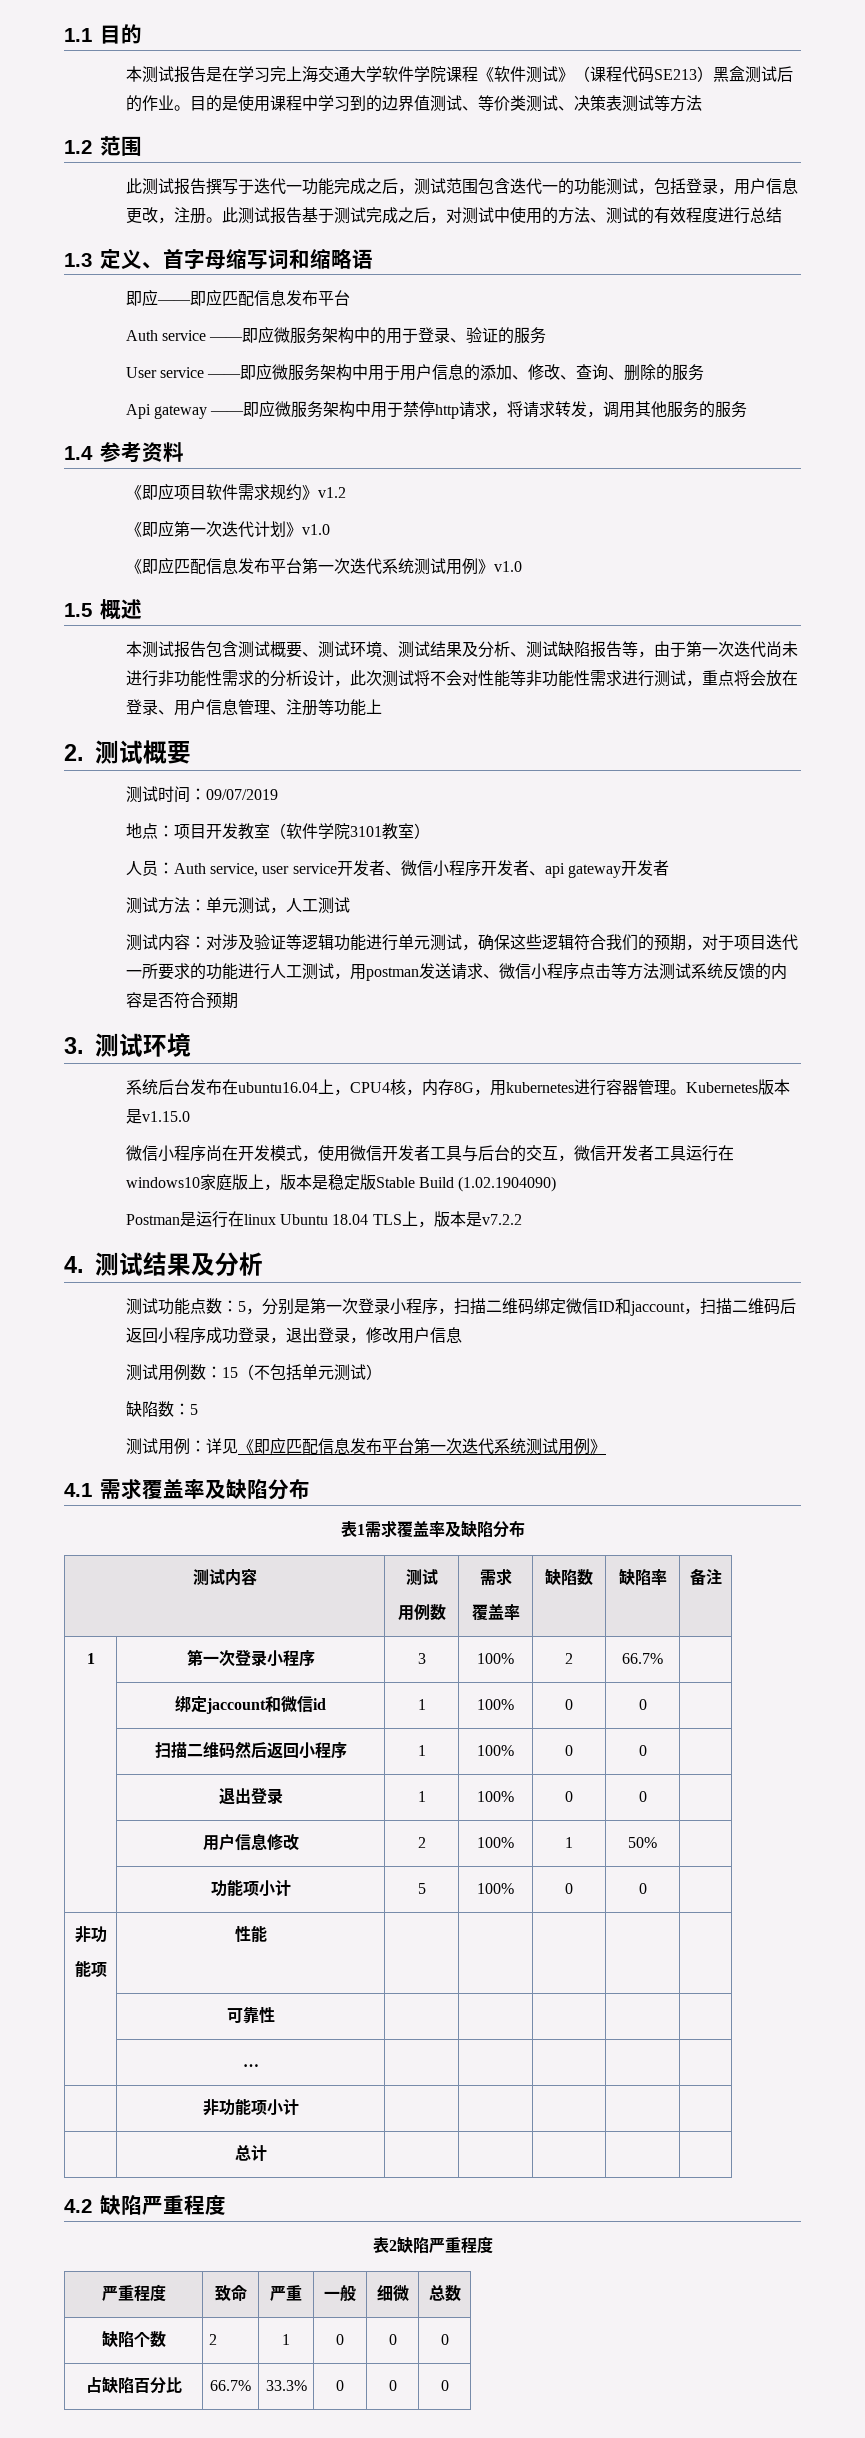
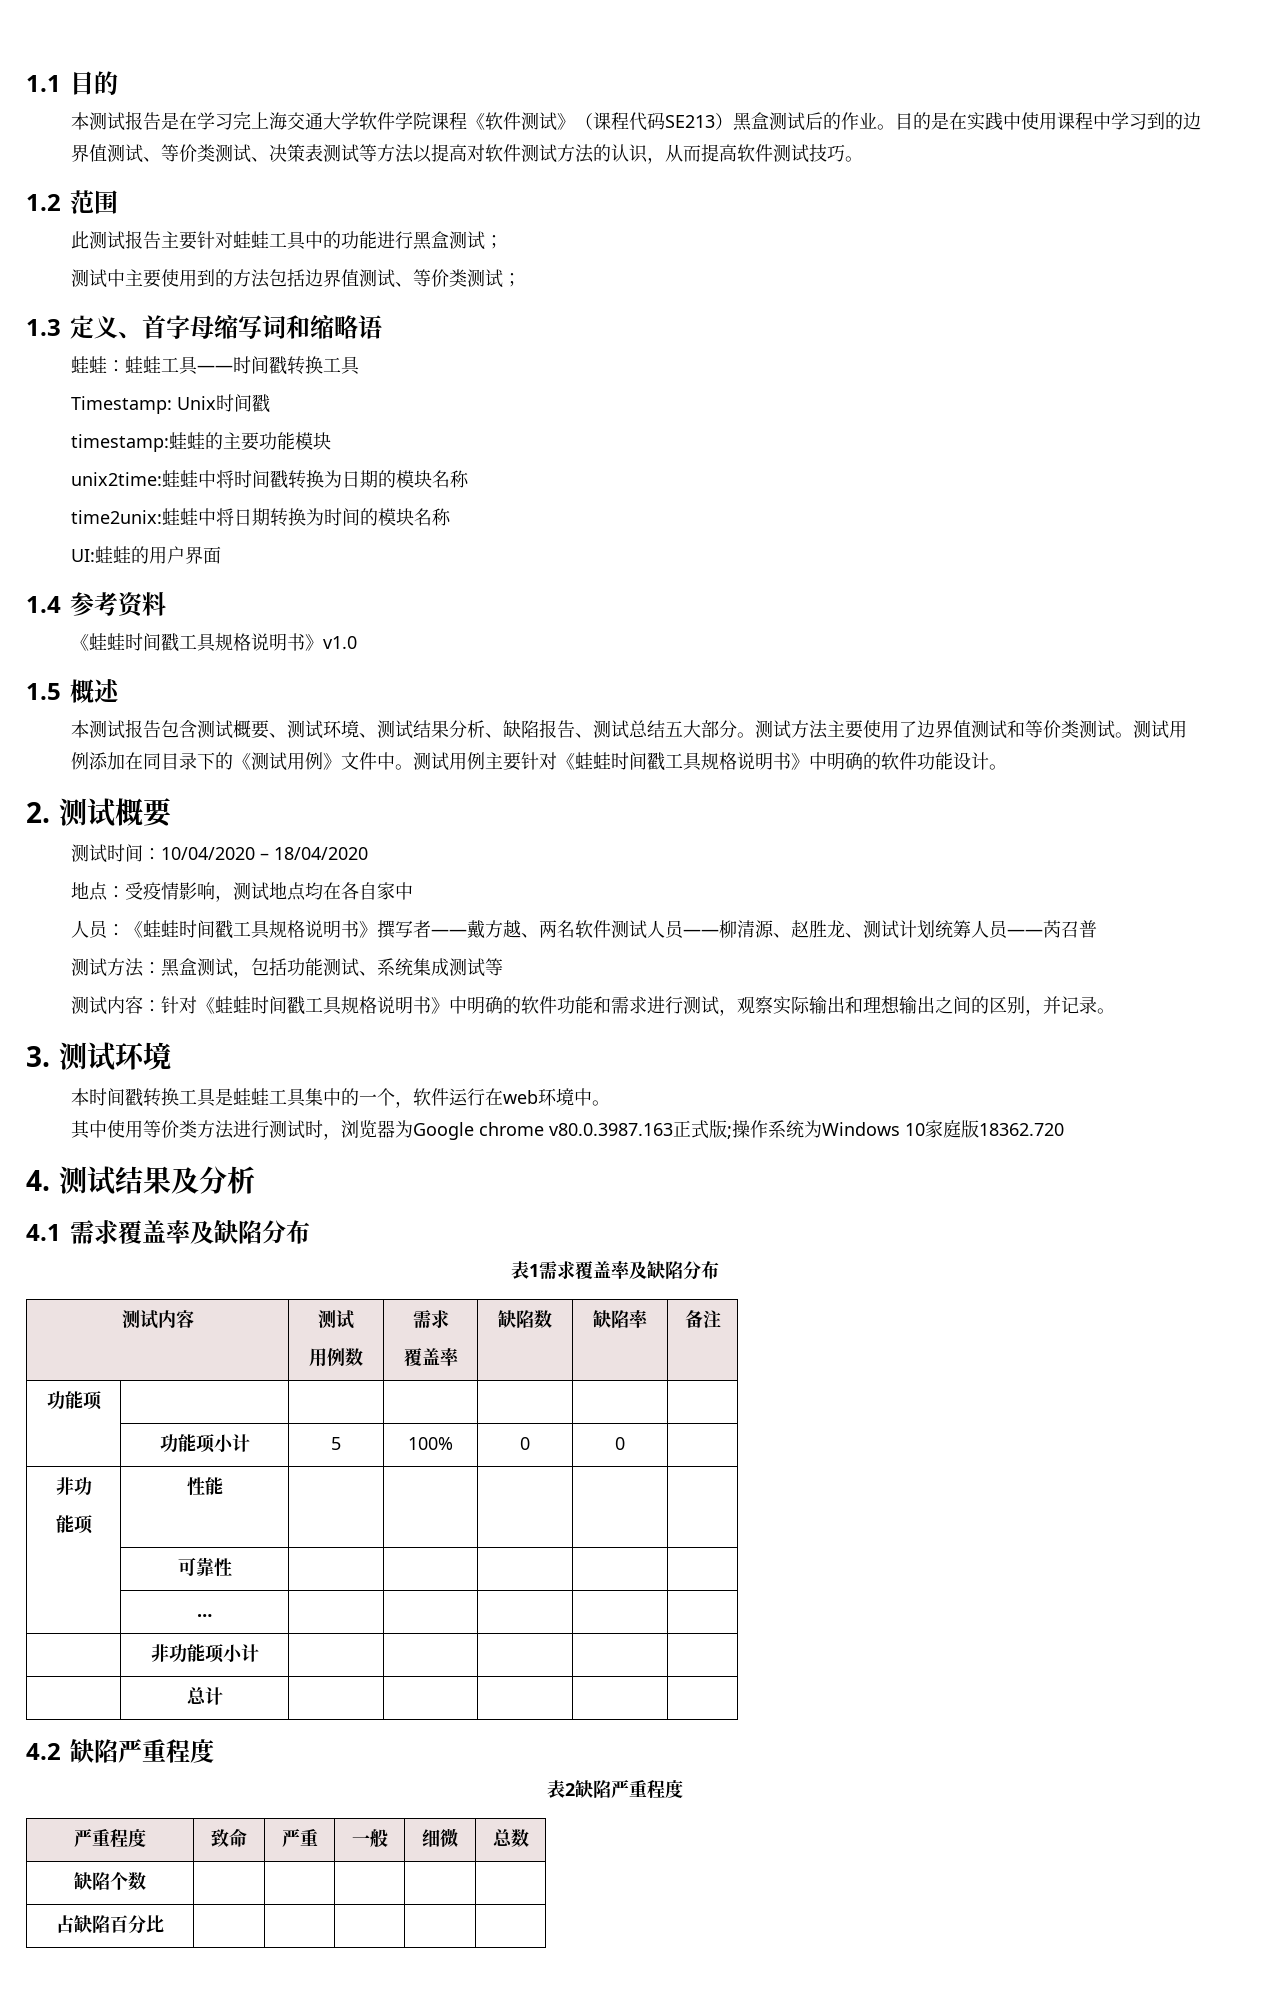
(238, 103) none -> [948,112,1021,131] 在实践中
(702, 103) none -> [412,144,863,164] 以提高对软件测试方法的认识，从而提高软件测试技巧。
[205,178,798,195] [125,207,782,224] 撰写于迭代一功能完成之后，测试范围包含迭代一的功能测试，包括登录，用户信息更改，注册。此测试报告基于测试完成之后，对测试中使用的方法、测试的有效程度进行总结 -> [160,231,503,250] [70,269,521,288] 主要针对蛙蛙工具中的功能进行黑盒测试； // 测试中主要使用到的方法包括边界值测试、等价类测试；
[125,289,350,306] [125,326,547,344] [125,363,705,381] [125,400,748,419] [64,442,184,463] [125,483,346,501] [125,520,330,538] [125,557,478,575] 即应——即应匹配信息发布平台 // Auth service ——即应微服务架构中的用于登录、验证的服务 // User service ——即应微服务架构中用于用户信息的添加、修改、查询、删除的服务 // Api gateway ——即应微服务架构中用于禁停http请求，将请求转发，调用其他服务的服务 // 1.4参考资料 // 《即应项目软件需求规约》v1.2 // 《即应第一次迭代计划》v1.0 // 《即应匹配信息发布平台第一次迭代系统测试用例 -> [70,356,360,375] [70,394,270,414] [70,432,331,452] [70,470,469,489] [70,508,451,527] [70,546,221,564] [26,592,166,618] [70,633,305,652] 蛙蛙：蛙蛙工具——时间戳转换工具 // Timestamp: Unix时间戳 // timestamp:蛙蛙的主要功能模块 // unix2time:蛙蛙中将时间戳转换为日期的模块名称 // time2unix:蛙蛙中将日期转换为时间的模块名称 // UI:蛙蛙的用户界面 // 1.4参考资料 // 《蛙蛙时间戳工具规格说明书
[461,641,798,658] [125,670,798,687] [125,699,382,716] 及分析、测试缺陷报告等，由于第一次迭代尚未进行非功能性需求的分析设计，此次测试将不会对性能等非功能性需求进行测试，重点将会放在登录、用户信息管理、注册等功能上 -> [448,719,1187,739] [70,752,1007,771] 分析、缺陷报告、测试总结五大部分。测试方法主要使用了边界值测试和等价类测试。测试用例添加在同目录下的《测试用例》文件中。测试用例主要针对《蛙蛙时间戳工具规格说明书》中明确的软件功能设计。
[205,789,278,800] 09/07/2019 -> [160,847,368,860] 10/04/2020 – 18/04/2020
[173,823,430,840] [125,860,669,878] [125,897,350,914] [125,934,798,951] [125,963,787,981] [125,992,238,1009] [64,1033,191,1057] [125,1079,790,1096] [125,1109,190,1124] [125,1145,734,1162] [125,1174,557,1192] [125,1211,522,1228] 项目开发教室（软件学院3101教室） // 人员：Auth service, user service开发者、微信小程序开发者、api gateway开发者 // 测试方法：单元测试，人工测试 // 测试内容：对涉及验证等逻辑功能进行单元测试，确保这些逻辑符合我们的预期，对于项目迭代一所要求的功能进行人工测试，用postman发送请求、微信小程序点击等方法测试系统反馈的内容是否符合预期 // 3.测试环境 // 系统后台发布在ubuntu16.04上，CPU4核，内存8G，用kubernetes进行容器管理。Kubernetes版本是v1.15.0 // 微信小程序尚在开发模式，使用微信开发者工具与后台的交互，微信开发者工具运行在windows10家庭版上，版本是稳定版Stable Build (1.02.1904090) // Postman是运行在linux Ubuntu 18.04 TLS上，版本是v7.2.2 -> [124,882,413,902] [70,920,1097,939] [70,958,503,978] [70,995,1115,1016] [26,1042,171,1071] [70,1088,610,1108] [70,1120,1064,1140] 受疫情影响，测试地点均在各自家中 // 人员：《蛙蛙时间戳工具规格说明书》撰写者——戴方越、两名软件测试人员——柳清源、赵胜龙、测试计划统筹人员——芮召普 // 测试方法：黑盒测试，包括功能测试、系统集成测试等 // 测试内容：针对《蛙蛙时间戳工具规格说明书》中明确的软件功能和需求进行测试，观察实际输出和理想输出之间的区别，并记录。 // 3.测试环境 // 本时间戳转换工具是蛙蛙工具集中的一个，软件运行在web环境中。 // 其中使用等价类方法进行测试时，浏览器为Google chrome v80.0.3987.163正式版;操作系统为Windows 10家庭版18362.720
[125,1298,796,1316] [125,1327,462,1344] [125,1364,382,1381] [125,1401,198,1417] [125,1437,606,1455] // 测试功能点数：5，分别是第一次登录小程序，扫描二维码绑定微信ID和jaccount，扫描二维码后返回小程序成功登录，退出登录，修改用户信息 // 测试用例数：15（不包括单元测试） // 缺陷数：5 // 测试用例：详见《即应匹配信息发布平台第一次迭代系统测试用例》 -> (255, 1180) none
[86,1653,95,1664] [186,1649,315,1667] [417,1653,426,1664] [477,1653,514,1664] [565,1653,573,1664] [622,1653,663,1664] [175,1695,326,1714] [417,1699,426,1710] [477,1699,514,1710] [565,1699,573,1710] [638,1699,647,1710] [154,1741,347,1759] [417,1745,426,1756] [477,1745,514,1756] [565,1745,573,1756] [638,1745,647,1756] [218,1787,283,1805] [417,1791,426,1802] [477,1791,514,1802] [565,1791,573,1802] [638,1791,647,1802] [202,1833,299,1851] [417,1837,426,1848] [477,1837,514,1848] [565,1837,573,1848] [628,1837,657,1848] 1 | 第一次登录小程序 | 3 | 100% | 2 | 66.7% | // | 绑定jaccount和微信id | 1 | 100% | 0 | 0 | // | 扫描二维码然后返回小程序 | 1 | 100% | 0 | 0 | // | 退出登录 | 1 | 100% | 0 | 0 | // | 用户信息修改 | 2 | 100% | 1 | 50% -> [46,1391,102,1410] 功能项 | | | | |
[208,2334,217,2345] [282,2334,290,2345] [336,2334,344,2345] [388,2334,397,2345] [440,2334,449,2345] [85,2376,182,2394] [210,2380,251,2391] [265,2380,307,2391] [336,2380,344,2391] [388,2380,397,2391] [440,2380,449,2391] 2 | 1 | 0 | 0 | 0 // 占缺陷百分比 | 66.7% | 33.3% | 0 | 0 | 0 -> [56,1915,164,1934] | | | | // 占缺陷百分比 | | | | |

